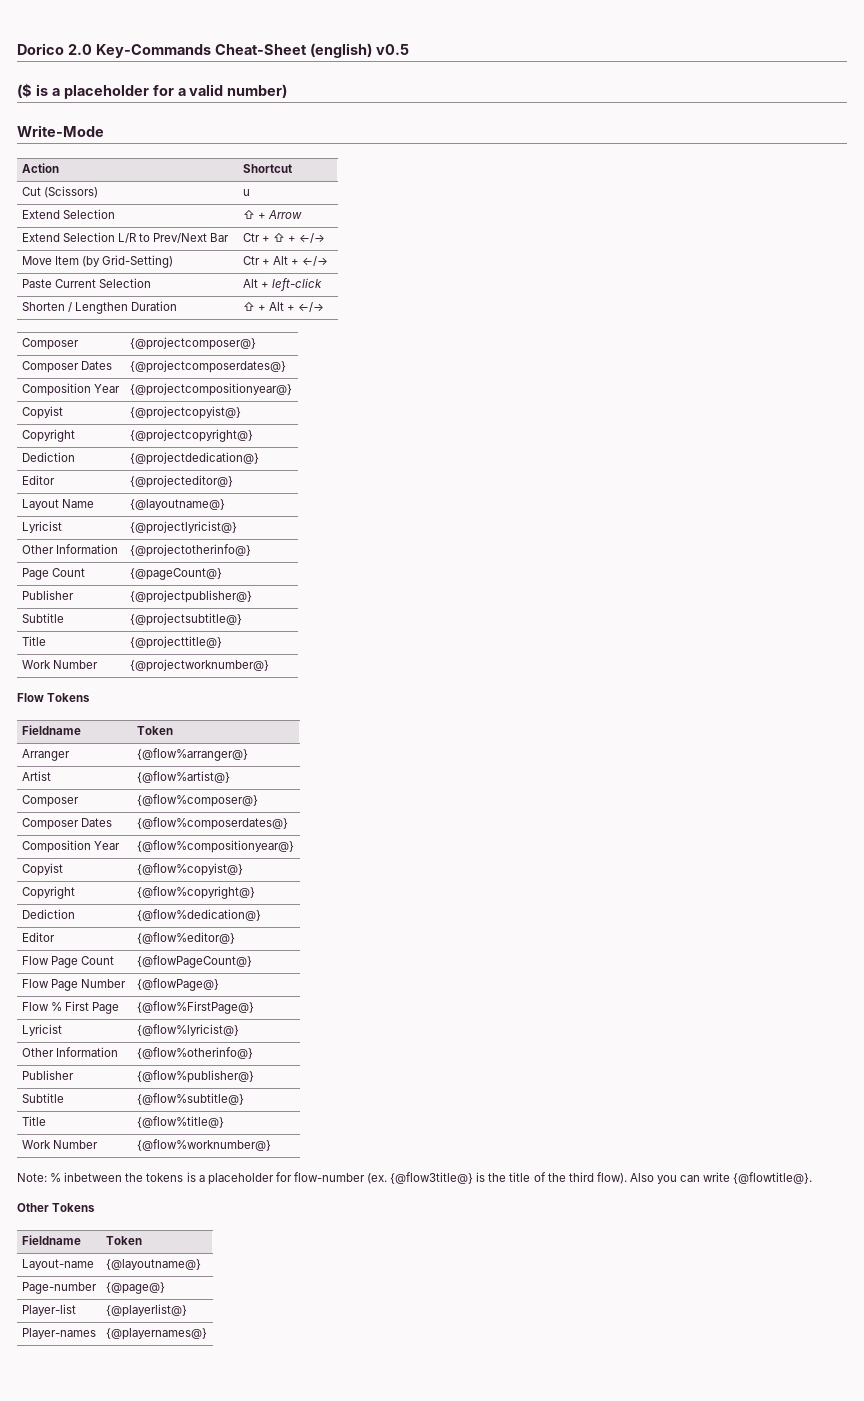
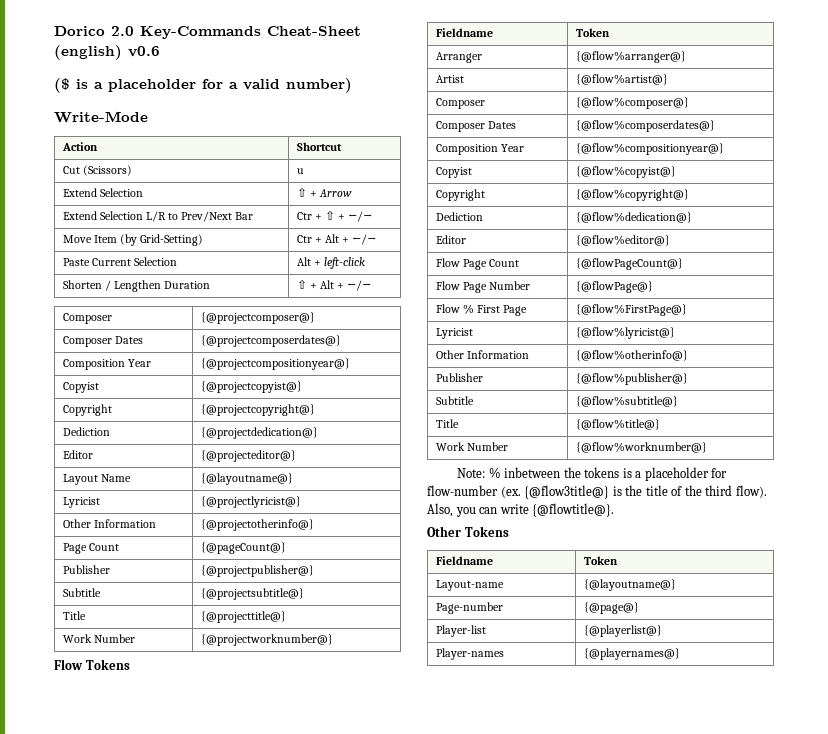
[375,44,409,55] v0.5 -> [128,46,160,57] v0.6
[629,1173,654,1182] Also -> [427,503,453,517] Also,

